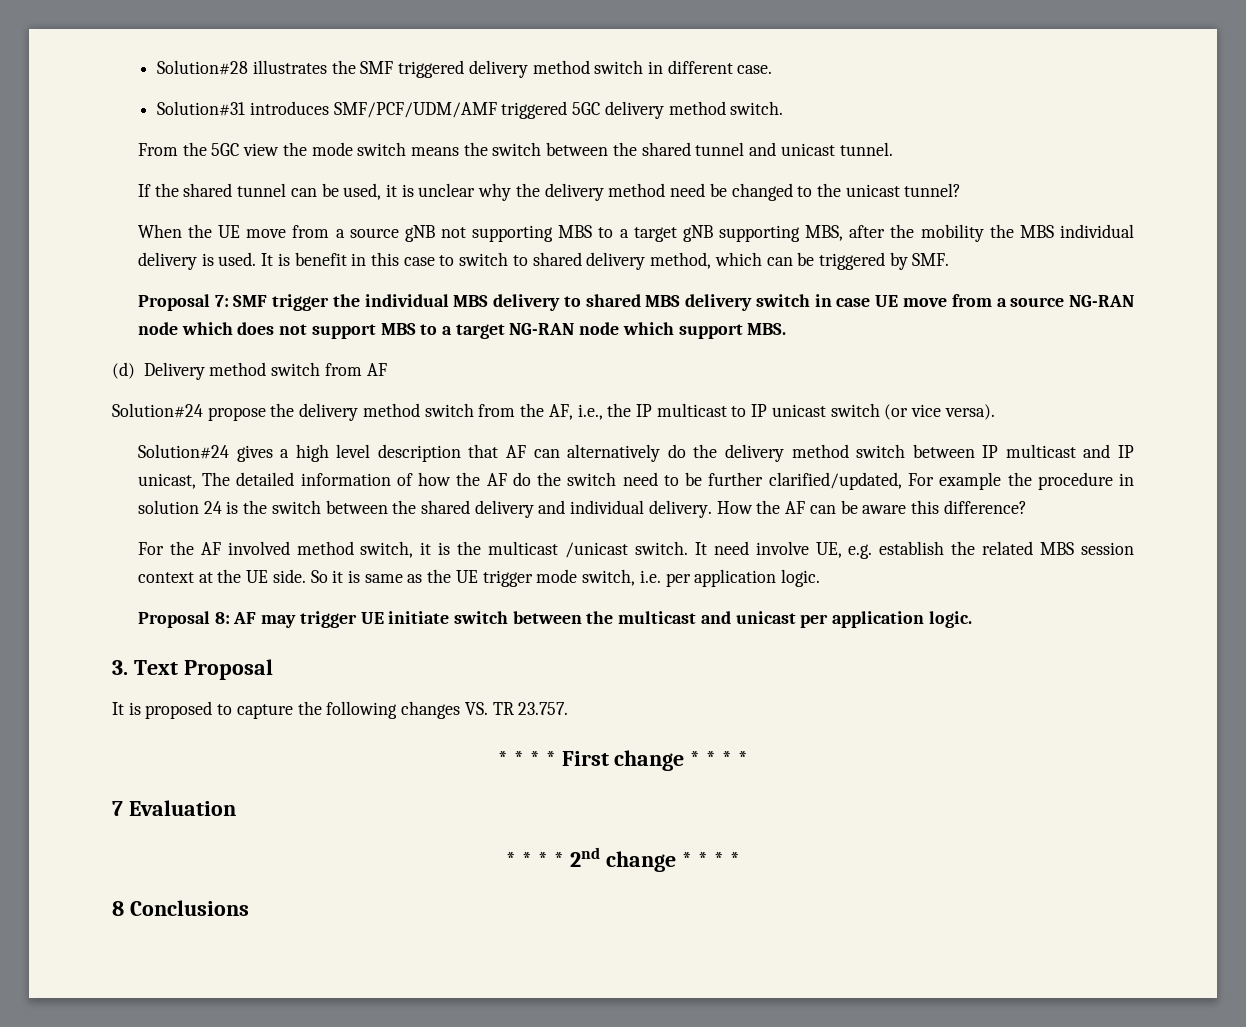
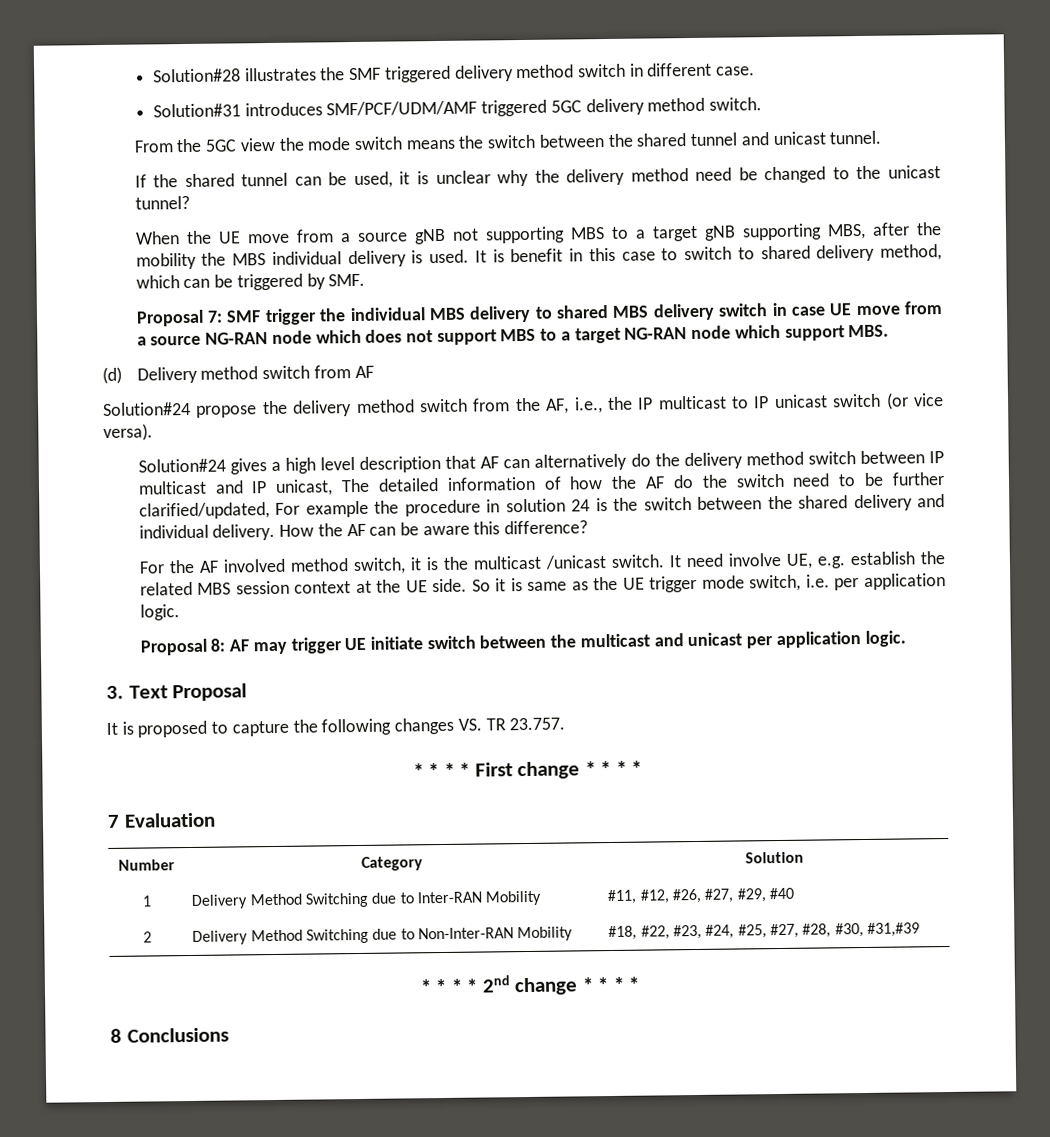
(236, 808) none -> [118,859,175,871] [361,856,423,871] [744,851,804,864] [142,895,151,907] [191,890,542,909] [607,887,795,905] [143,931,152,943] [192,926,574,945] [608,922,921,941] // Number | Category | Solution // 1 | Delivery Method Switching due to Inter-RAN Mobility | #11, #12, #26, #27, #29, #40 // 2 | Delivery Method Switching due to Non-Inter-RAN Mobility | #18, #22, #23, #24, #25, #27, #28, #30, #31,#39

